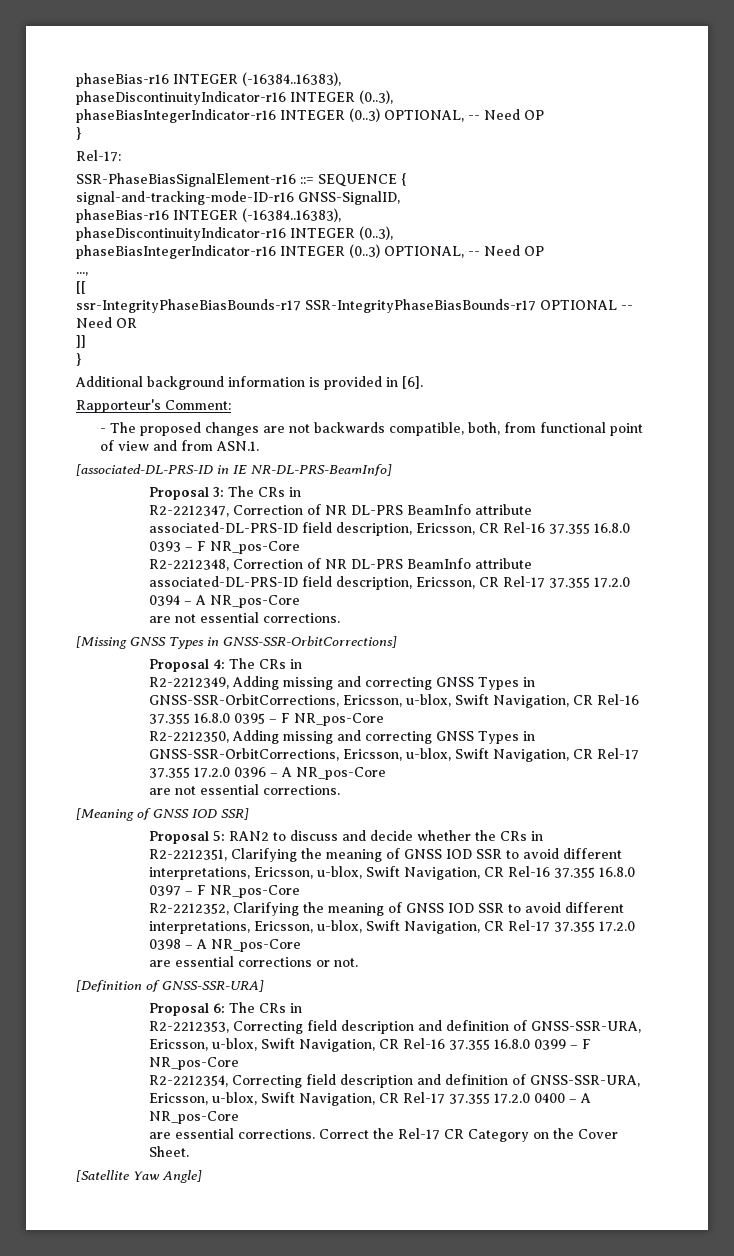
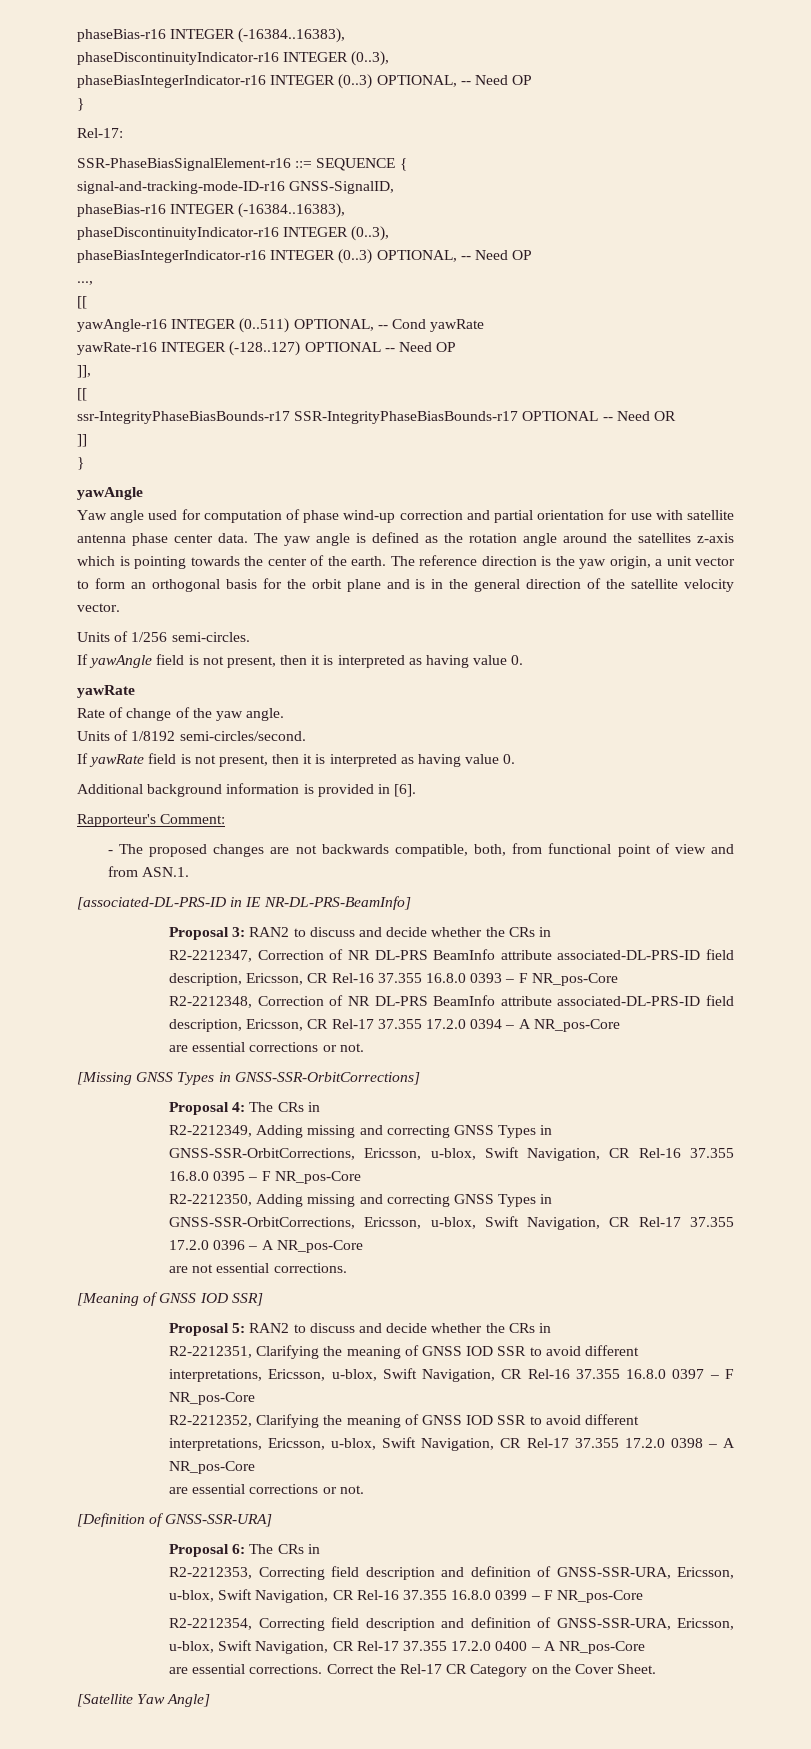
(86, 287) none -> [77,318,485,333] [77,341,457,356] [77,365,91,378] [77,388,87,401] // yawAngle-r16 INTEGER (0..511) OPTIONAL, -- Cond yawRate // yawRate-r16 INTEGER (-128..127) OPTIONAL -- Need OP // ]], // [[
(81, 359) none -> [77,487,143,500] [77,509,734,523] [77,532,734,546] [77,555,735,569] [77,578,735,592] [77,603,120,612] [77,631,250,642] [77,654,524,668] [77,685,135,698] [77,707,285,721] [77,730,306,741] [77,753,516,767] // yawAngle // Yaw angle used for computation of phase wind-up correction and partial orientation for use with satellite antenna phase center data. The yaw angle is defined as the rotation angle around the satellites z-axis which is pointing towards the center of the earth. The reference direction is the yaw origin, a unit vector to form an orthogonal basis for the orbit plane and is in the general direction of the satellite velocity vector. // Units of 1/256 semi-circles. // If yawAngle field is not present, then it is interpreted as having value 0. // yawRate // Rate of change of the yaw angle. // Units of 1/8192 semi-circles/second. // If yawRate field is not present, then it is interpreted as having value 0.
[227,486,254,497] The -> [249,927,505,937] RAN2 to discuss and decide whether the
[174,612,340,623] not essential corrections. -> [192,1042,364,1052] essential corrections or not.

